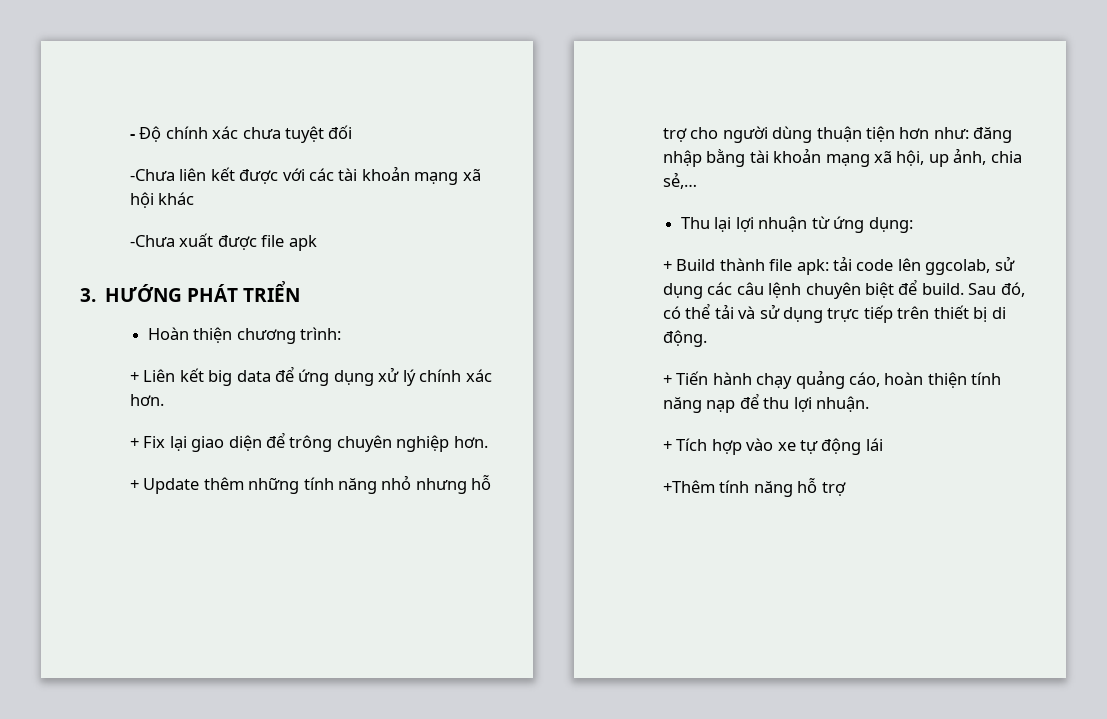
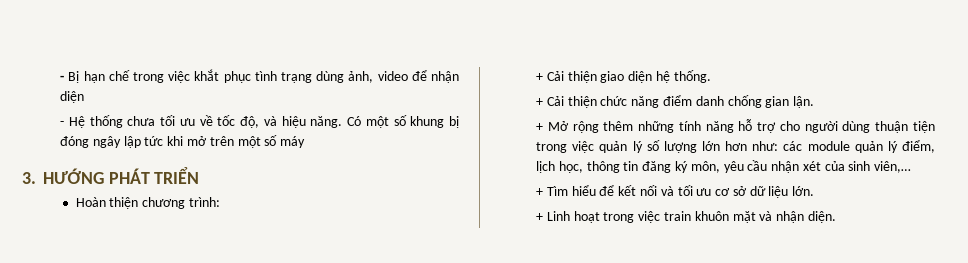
[129,125,353,143] [129,166,481,185] [129,192,195,208] [129,233,317,251] - Độ chính xác chưa tuyệt đối // -Chưa liên kết được với các tài khoản mạng xã hội khác // -Chưa xuất được file apk -> [60,69,459,83] [60,91,85,103] [60,115,459,128] [60,135,306,148] - Bị hạn chế trong việc khắt phục tình trạng dùng ảnh, video để nhận diện // - Hệ thống chưa tối ưu về tốc độ, và hiệu năng. Có một số khung bị đóng ngây lập tức khi mở trên một số máy
[143,366,492,386] [129,394,164,406] [129,432,488,452] [129,478,200,494] Liên kết big data để ứng dụng xử lý chính xác hơn. // + Fix lại giao diện để trông chuyên nghiệp hơn. // + Update -> [546,70,711,83] [536,95,815,108] [536,121,599,133] Cải thiện giao diện hệ thống. // + Cải thiện chức năng điểm danh chống gian lận. // + Mở rộng
[381,475,467,494] nhỏ nhưng -> (734, 127) none
[899,127,1013,143] [662,148,1022,167] [662,172,697,189] [680,216,913,233] [662,256,1015,275] [662,279,1025,299] [662,303,1006,323] [662,330,707,347] [662,370,1002,389] [662,393,869,413] [662,438,883,455] [662,478,846,497] hơn như: đăng nhập bằng tài khoản mạng xã hội, up ảnh, chia sẻ,… // Thu lại lợi nhuận từ ứng dụng: // + Build thành file apk: tải code lên ggcolab, sử dụng các câu lệnh chuyên biệt để build. Sau đó, có thể tải và sử dụng trực tiếp trên thiết bị di động. // + Tiến hành chạy quảng cáo, hoàn thiện tính năng nạp để thu lợi nhuận. // + Tích hợp vào xe tự động lái // +Thêm tính năng hỗ trợ -> [536,140,935,153] [536,160,912,173] [536,185,815,198] [536,211,836,223] trong việc quản lý số lượng lớn hơn như: các module quản lý điểm, lịch học, thông tin đăng ký môn, yêu cầu nhận xét của sinh viên,… // + Tìm hiểu để kết nối và tối ưu cơ sở dữ liệu lớn. // + Linh hoạt trong việc train khuôn mặt và nhận diện.

